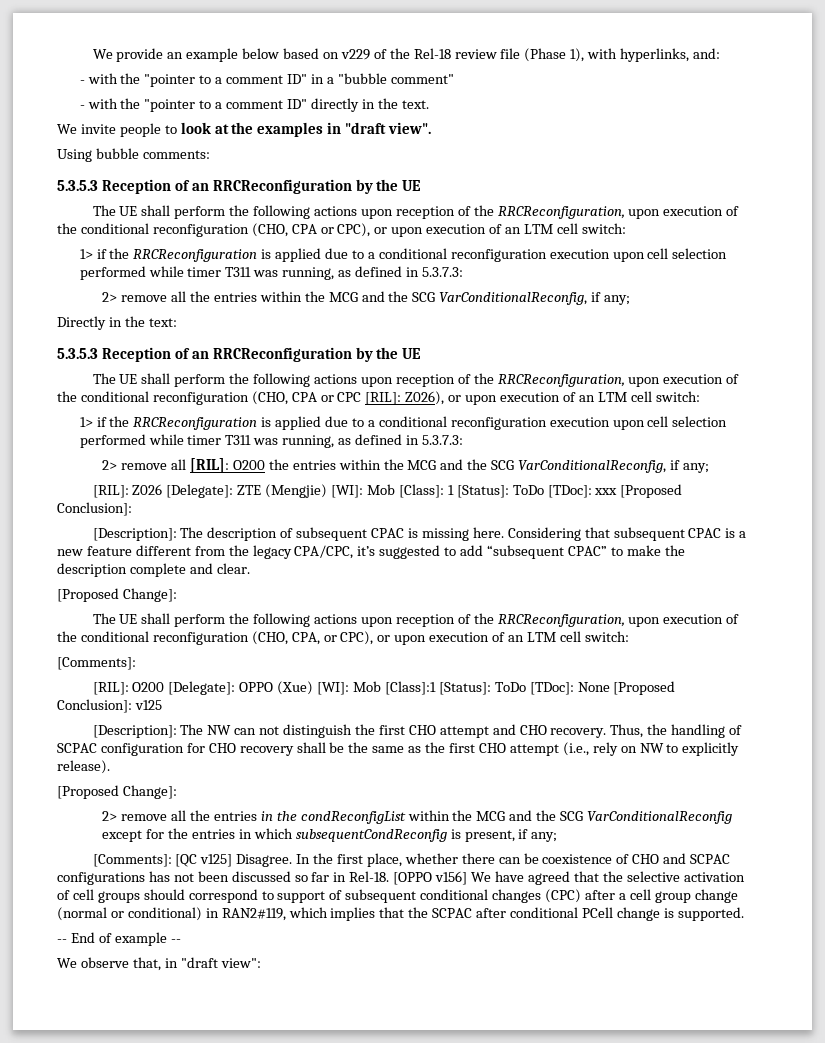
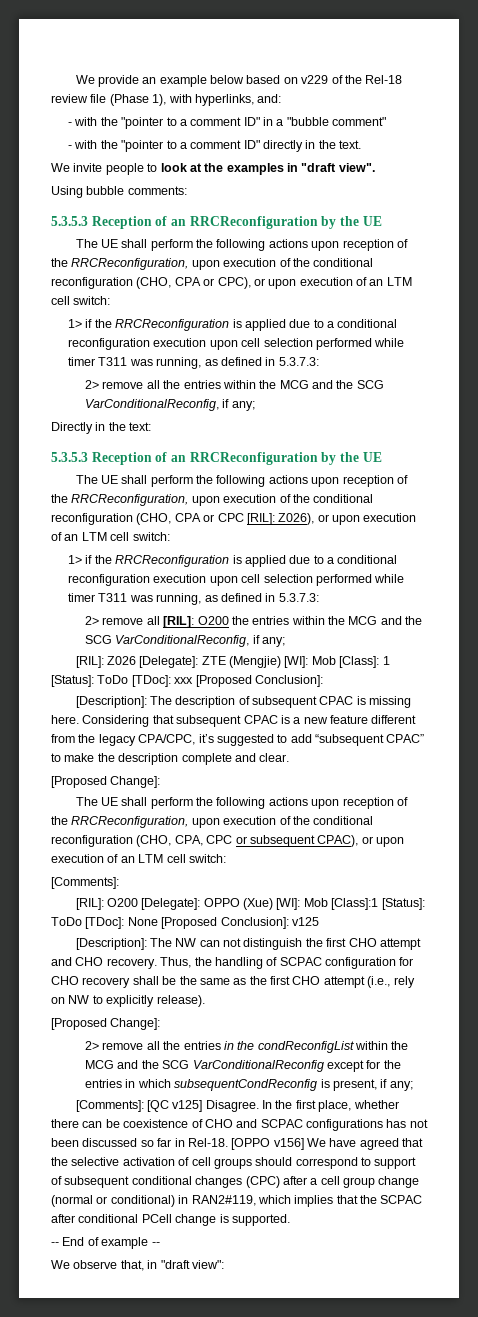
[323,631,374,645] or CPC), -> [206,835,359,847] CPC or subsequent CPAC),

